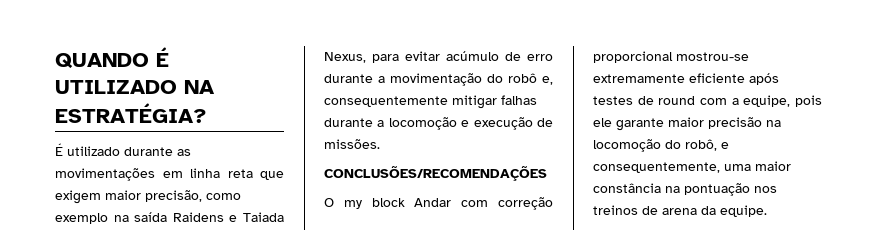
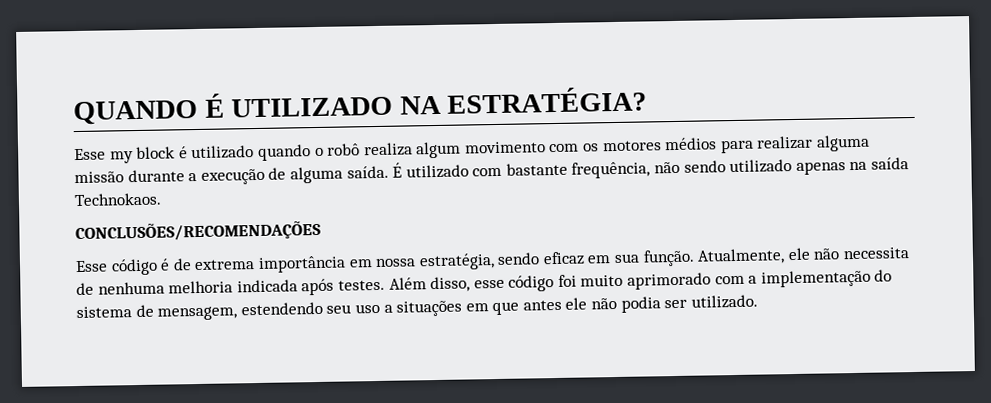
[55,143,191,156] [55,168,284,181] [55,190,241,204] [55,212,284,224] [324,51,553,63] [324,73,553,86] [324,95,537,109] [324,117,553,130] [324,139,380,149] [324,166,547,181] [324,197,553,210] [593,51,749,63] [593,73,779,85] [593,95,822,107] [593,117,781,131] [593,139,729,152] [593,161,791,173] [593,183,777,196] [593,205,767,217] É utilizado durante as movimentações em linha reta que exigem maior precisão, como exemplo na saída Raidens e Taiada Nexus, para evitar acúmulo de erro durante a movimentação do robô e, consequentemente mitigar falhas durante a locomoção e execução de missões. // CONCLUSÕES/RECOMENDAÇÕES // O my block Andar com correção proporcional mostrou-se extremamente eficiente após testes de round com a equipe, pois ele garante maior precisão na locomoção do robô, e consequentemente, uma maior constância na pontuação nos treinos de arena da equipe. -> [74,134,871,164] [74,157,910,185] [74,192,162,207] [75,220,321,243] [75,247,911,276] [76,269,893,296] [76,294,758,321] Esse my block é utilizado quando o robô realiza algum movimento com os motores médios para realizar alguma missão durante a execução de alguma saída. É utilizado com bastante frequência, não sendo utilizado apenas na saída Technokaos. // CONCLUSÕES/RECOMENDAÇÕES // Esse código é de extrema importância em nossa estratégia, sendo eficaz em sua função. Atualmente, ele não necessita de nenhuma melhoria indicada após testes. Além disso, esse código foi muito aprimorado com a implementação do sistema de mensagem, estendendo seu uso a situações em que antes ele não podia ser utilizado.

